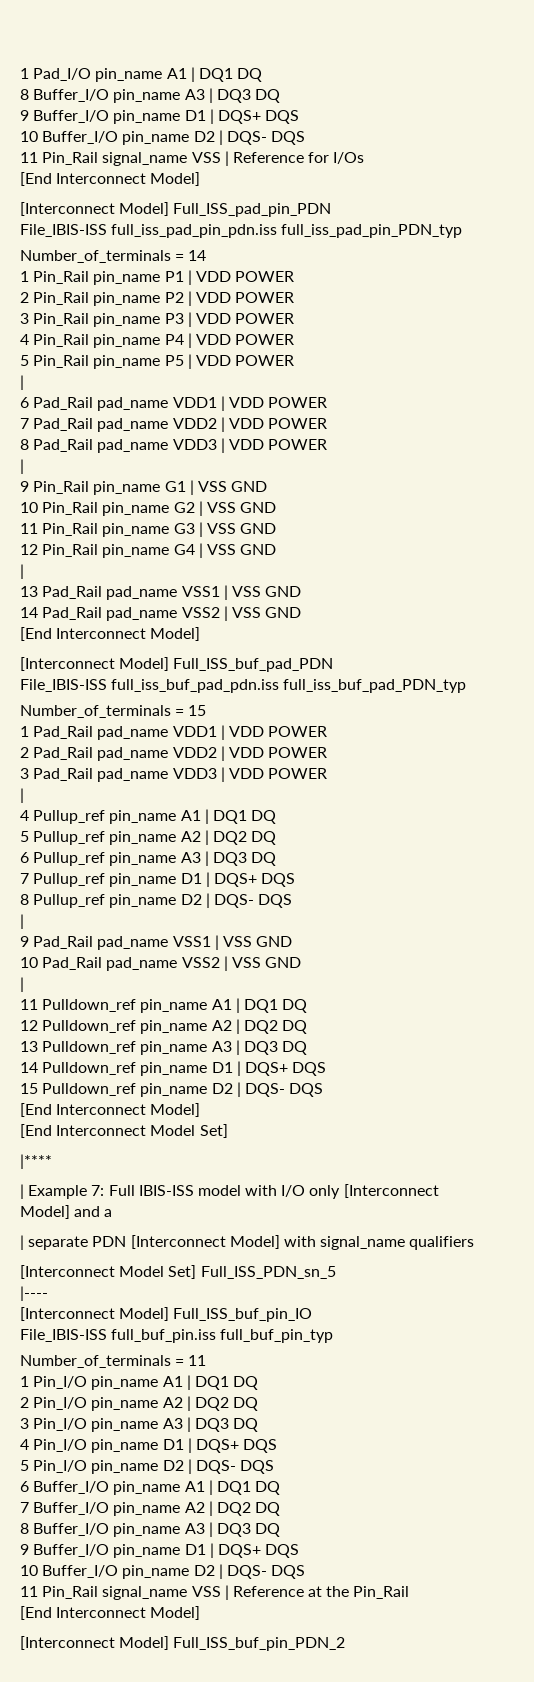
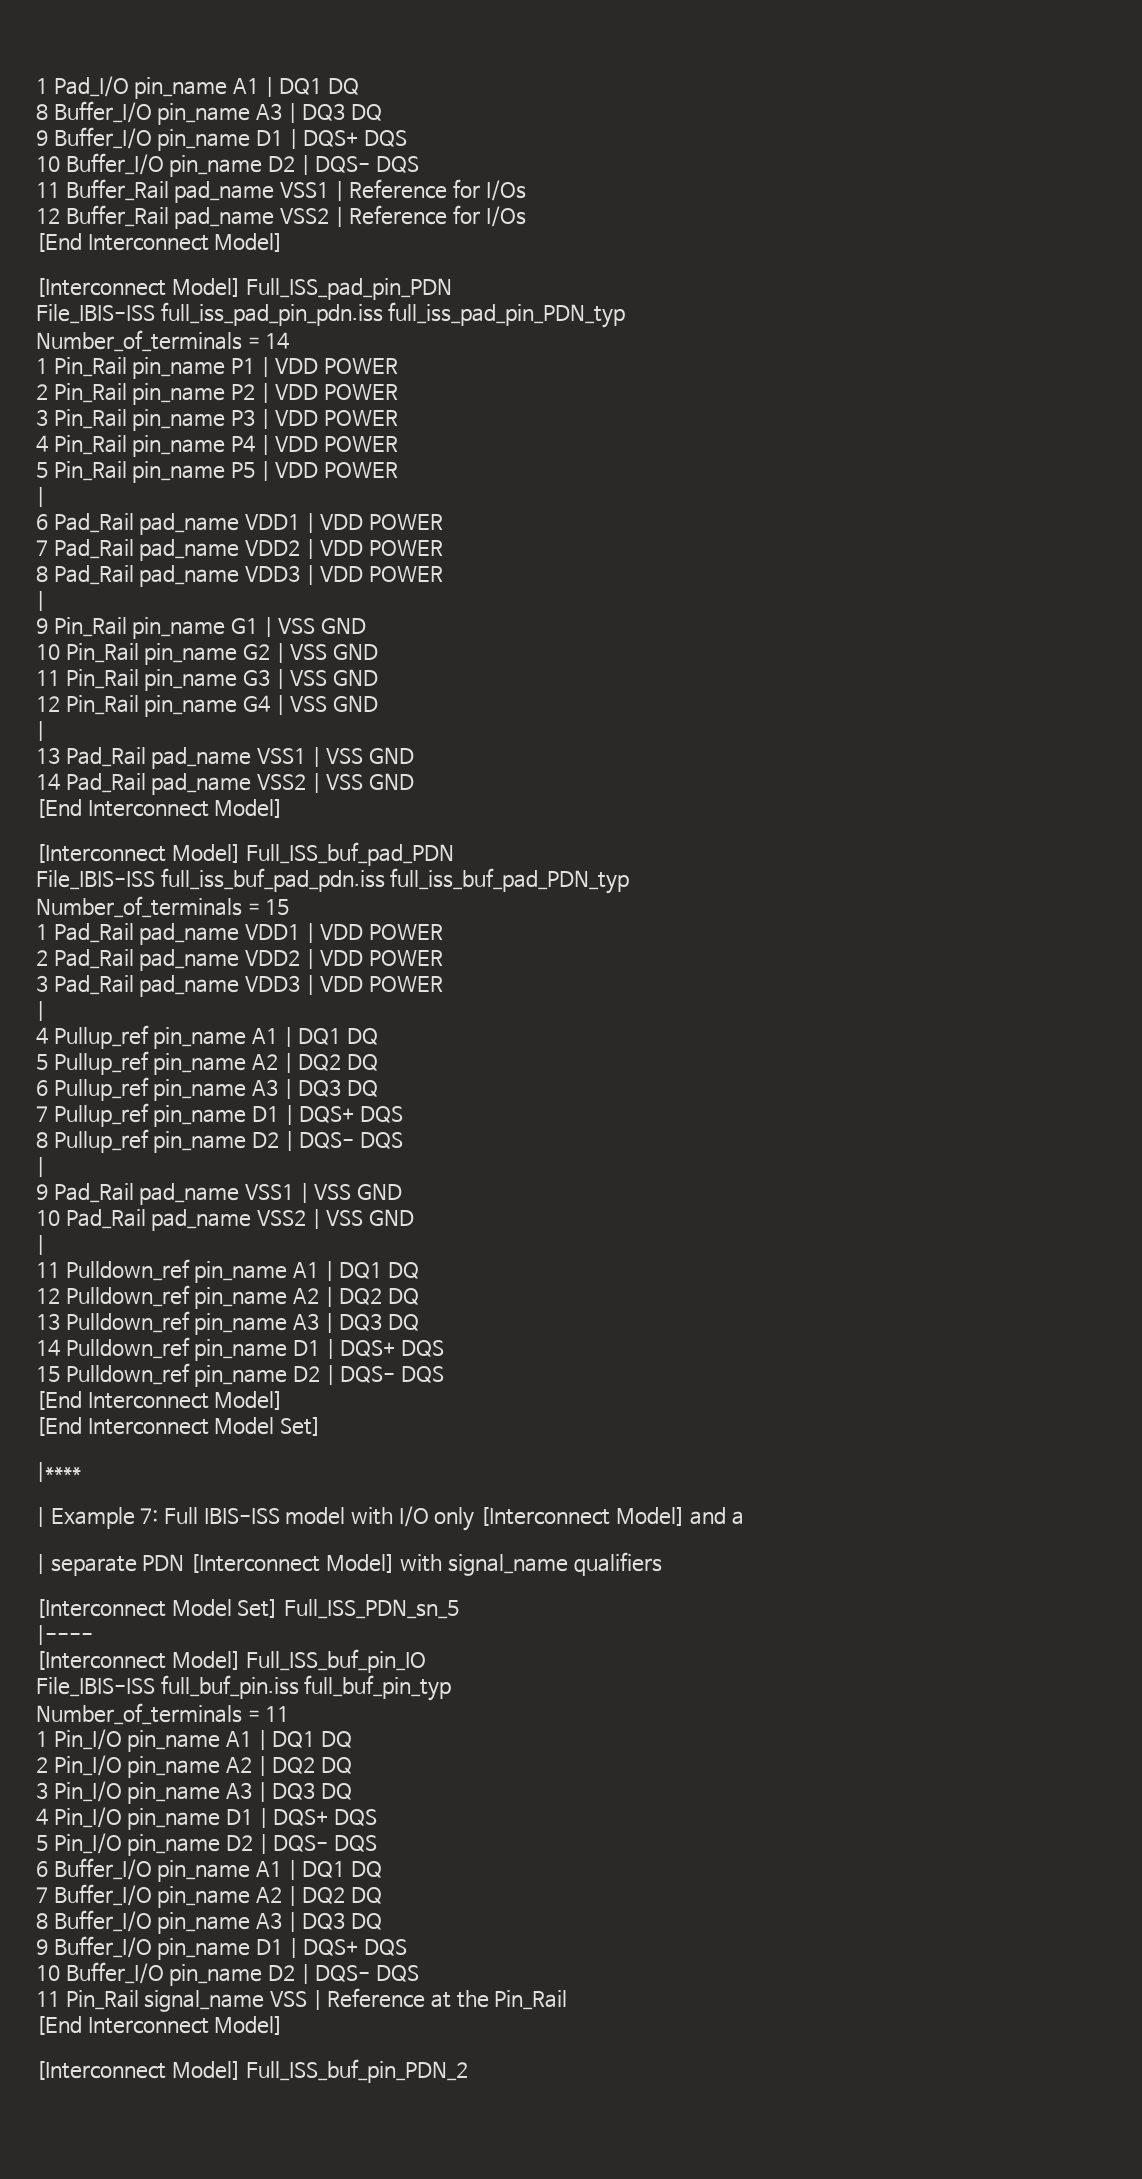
[42,152,221,166] Pin_Rail signal_name VSS -> [65,179,526,203] [36,205,329,229] Buffer_Rail pad_name VSS1 | Reference for I/Os // 12 Buffer_Rail pad_name VSS2

